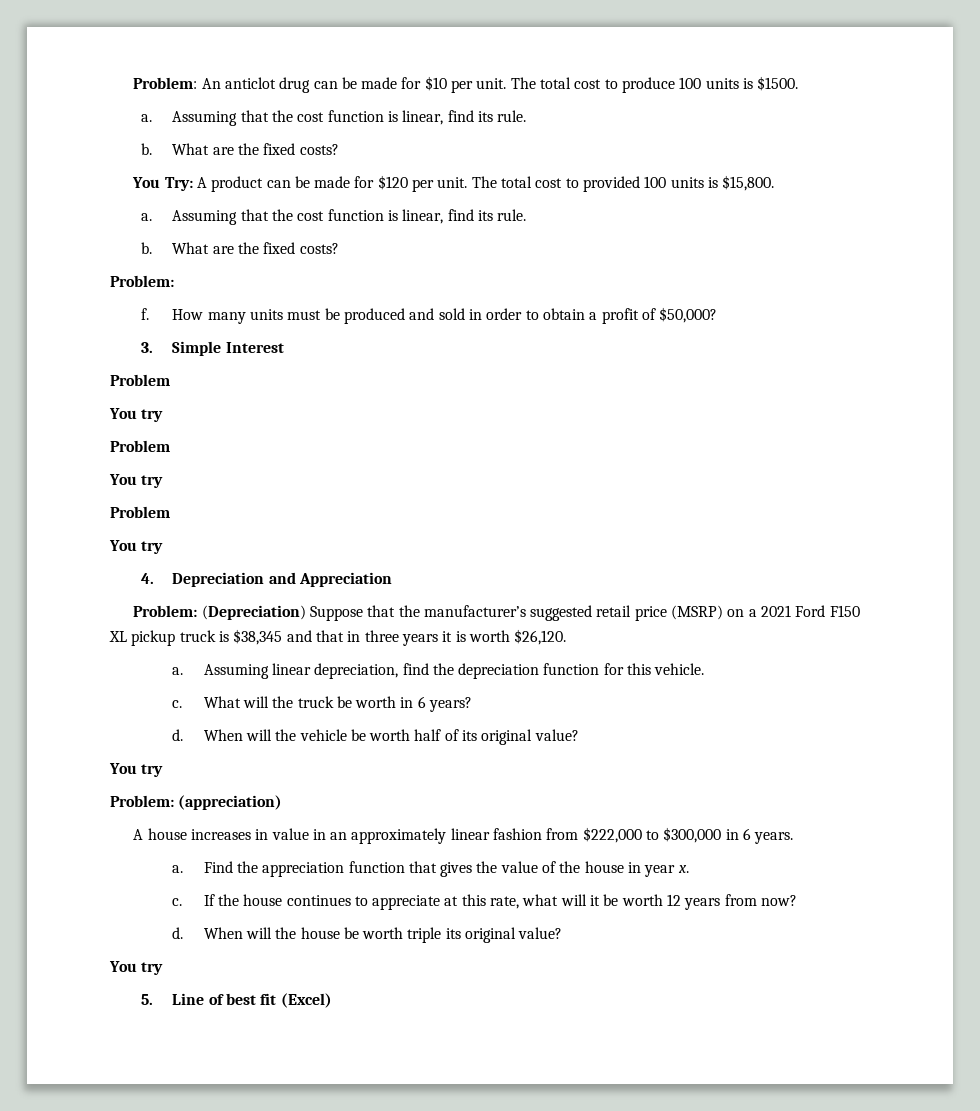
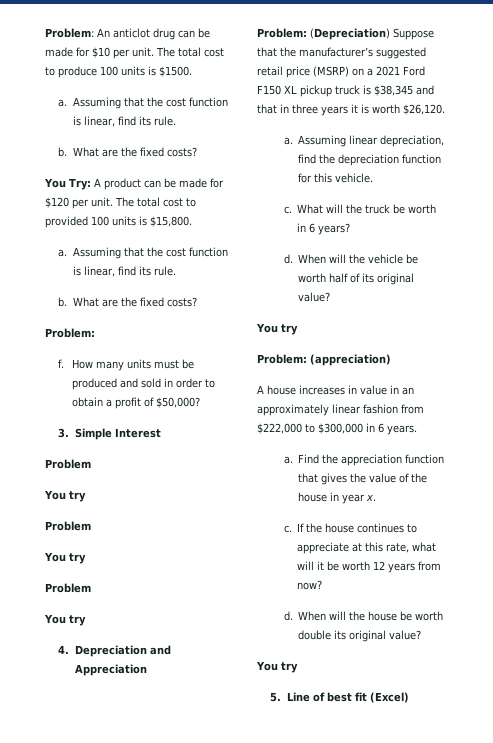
[407,927,442,943] triple -> [298,630,332,640] double

